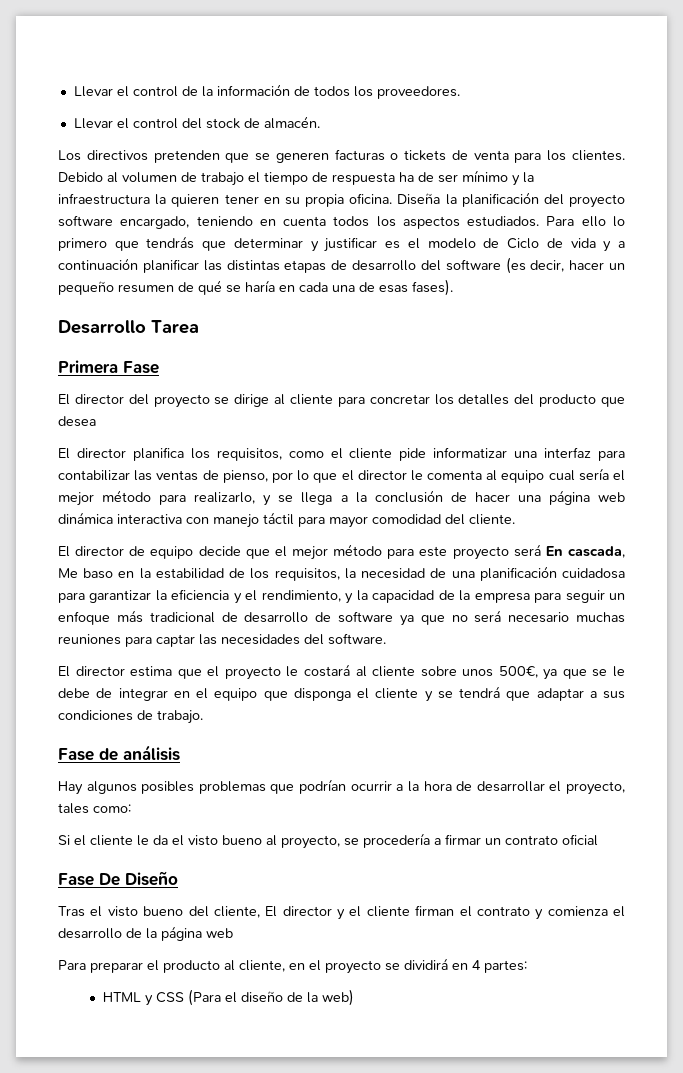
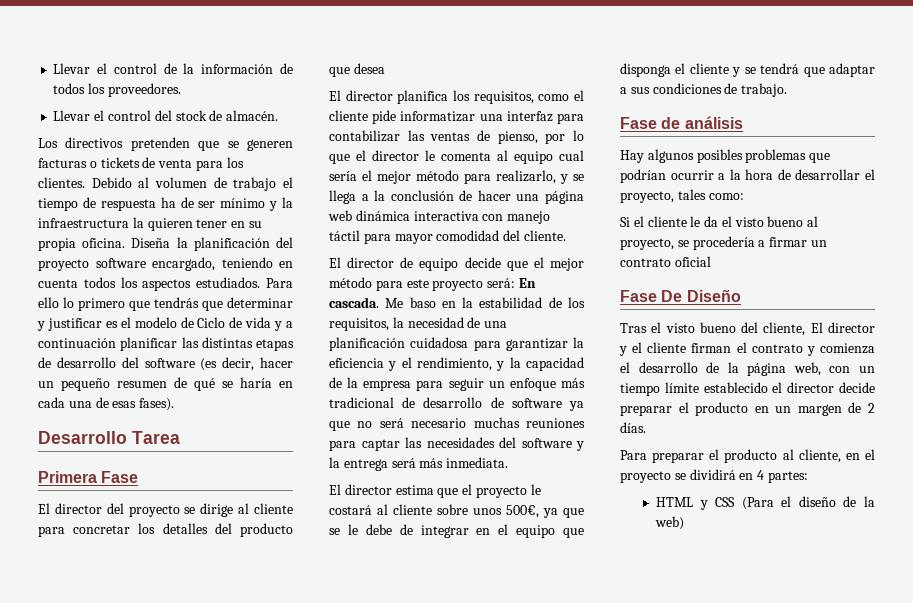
[513,544,626,558] será En cascada, -> [487,278,536,288] [329,297,379,308] será: En cascada.
[328,633,386,645] software. -> [521,438,584,451] [329,457,509,471] software y la entrega será más inmediata.
[206,928,233,938] web -> [793,362,875,376] [620,382,875,396] [620,402,875,416] [620,422,646,433] web, con un tiempo límite establecido el director decide preparar el producto en un margen de 2 días.

